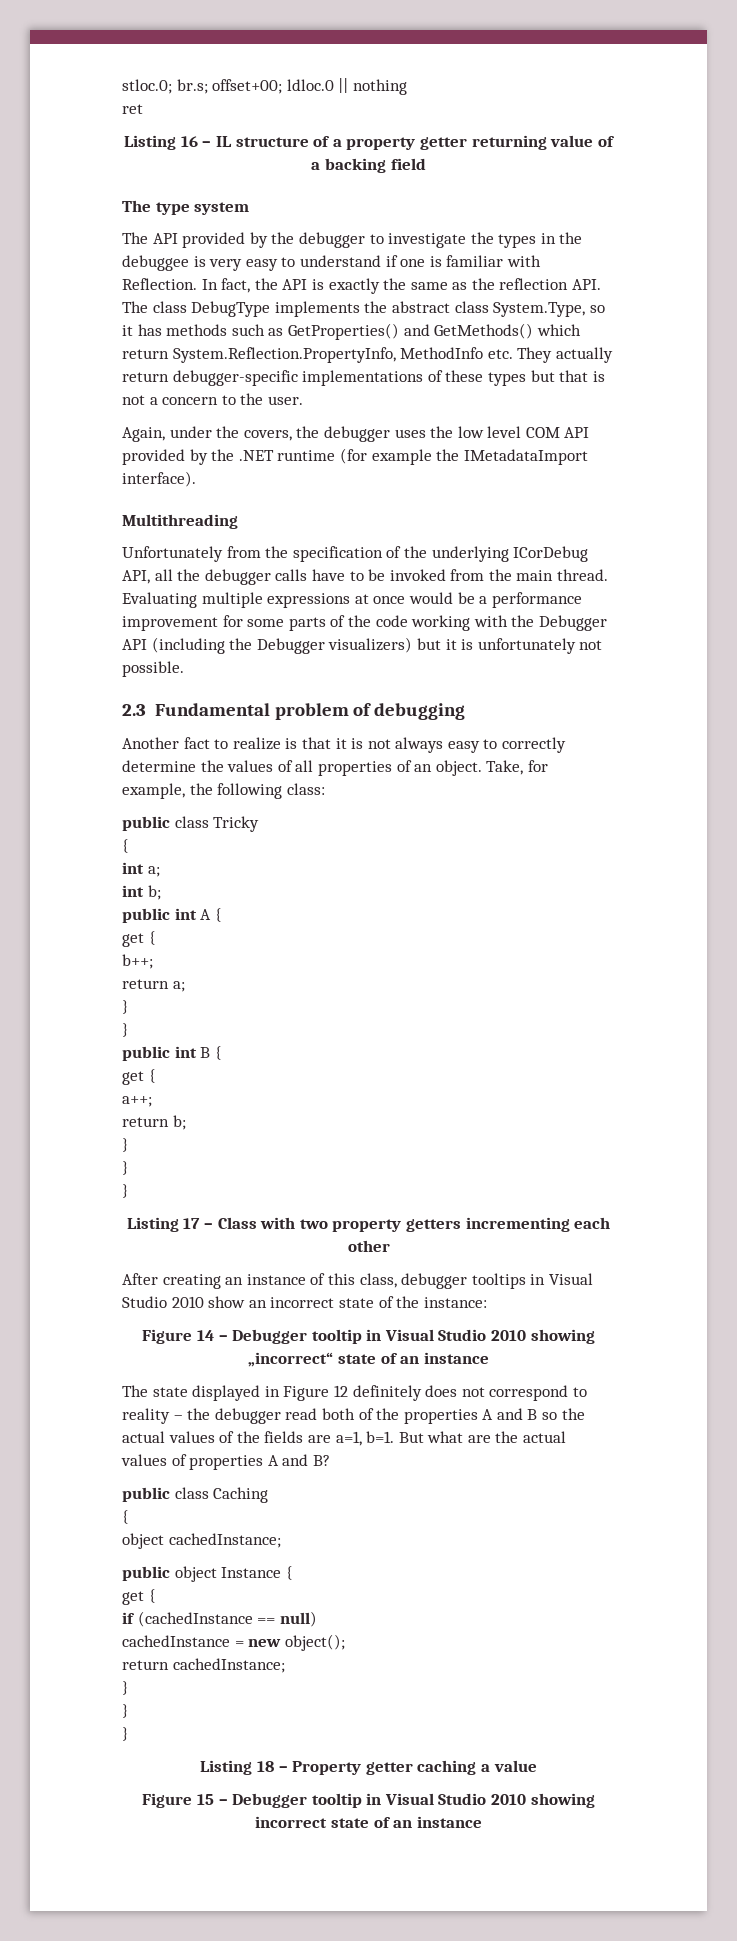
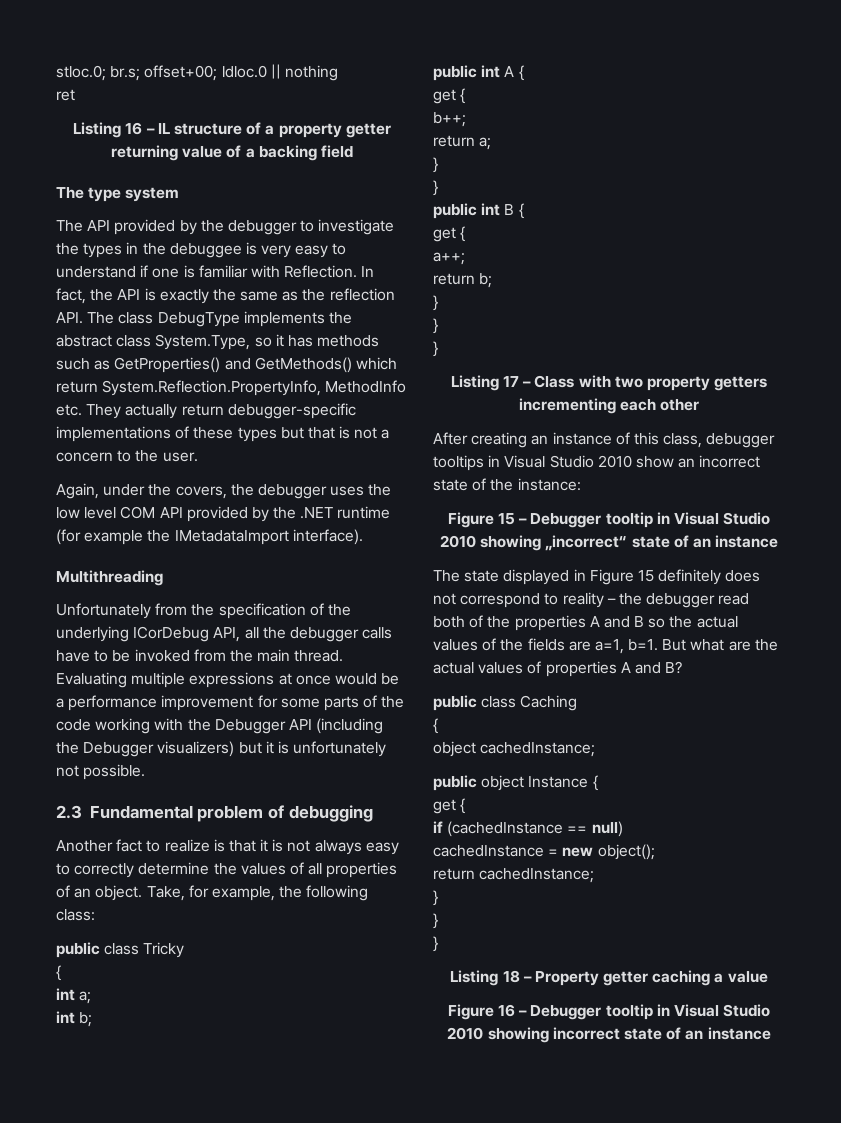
[196,1330,214,1341] 14 -> [498,513,516,525] 15
[333,1385,348,1397] 12 -> [637,570,654,582] 15
[196,1794,214,1805] 15 -> [498,1004,516,1017] 16

